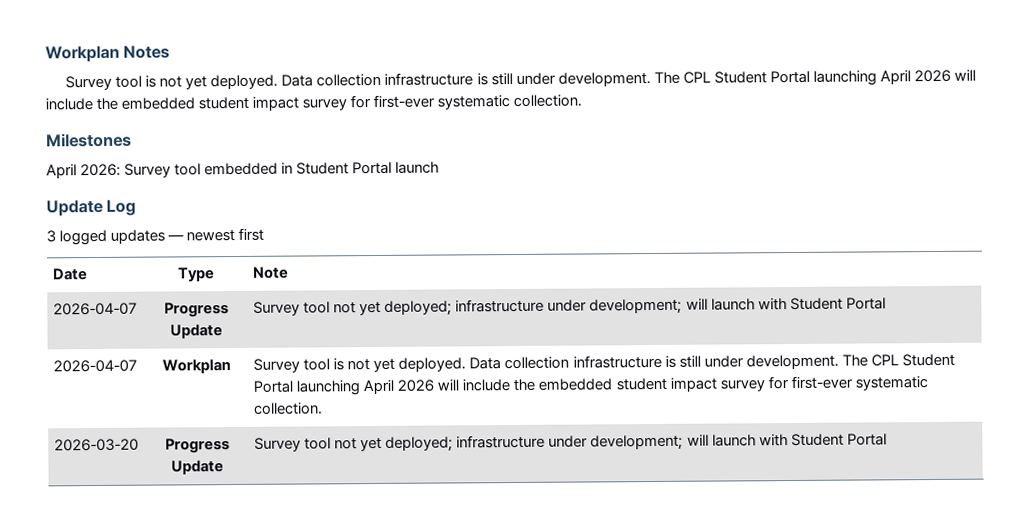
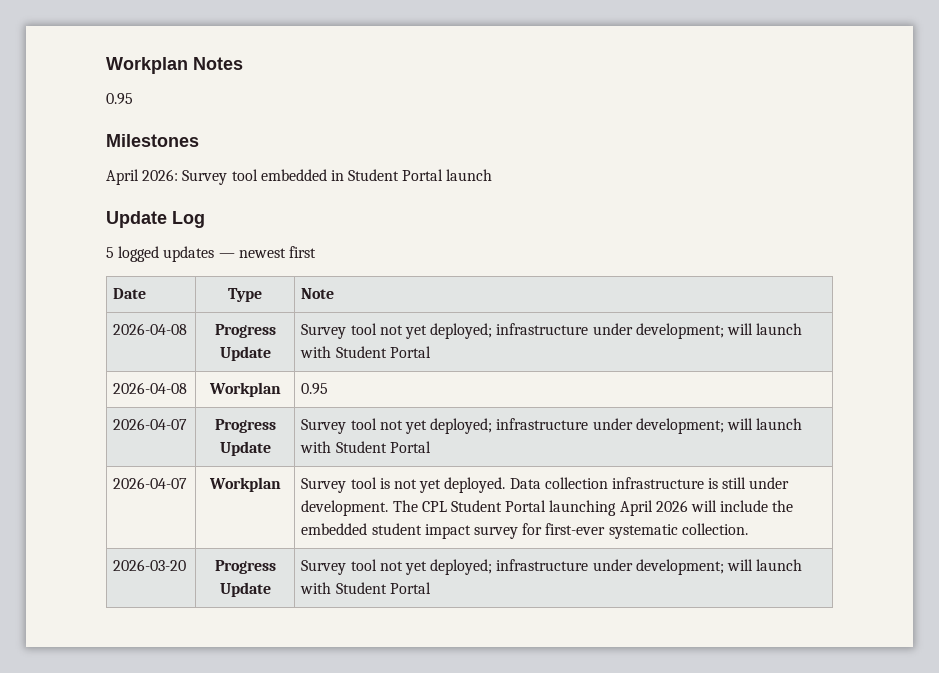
[65,69,977,91] [45,94,583,111] Survey tool is not yet deployed. Data collection infrastructure is still under development. The CPL Student Portal launching April 2026 will include the embedded student impact survey for first-ever systematic collection. -> [106,93,133,105] 0.95
[46,230,56,243] 3 -> [106,247,114,258] 5
(290, 272) none -> [113,323,188,335] [214,324,276,338] [219,346,271,361] [301,323,803,339] [300,346,431,358] [113,382,188,394] [208,382,281,397] [301,383,329,395] // 2026-04-08 | Progress Update | Survey tool not yet deployed; infrastructure under development; will launch with Student Portal // 2026-04-08 | Workplan | 0.95

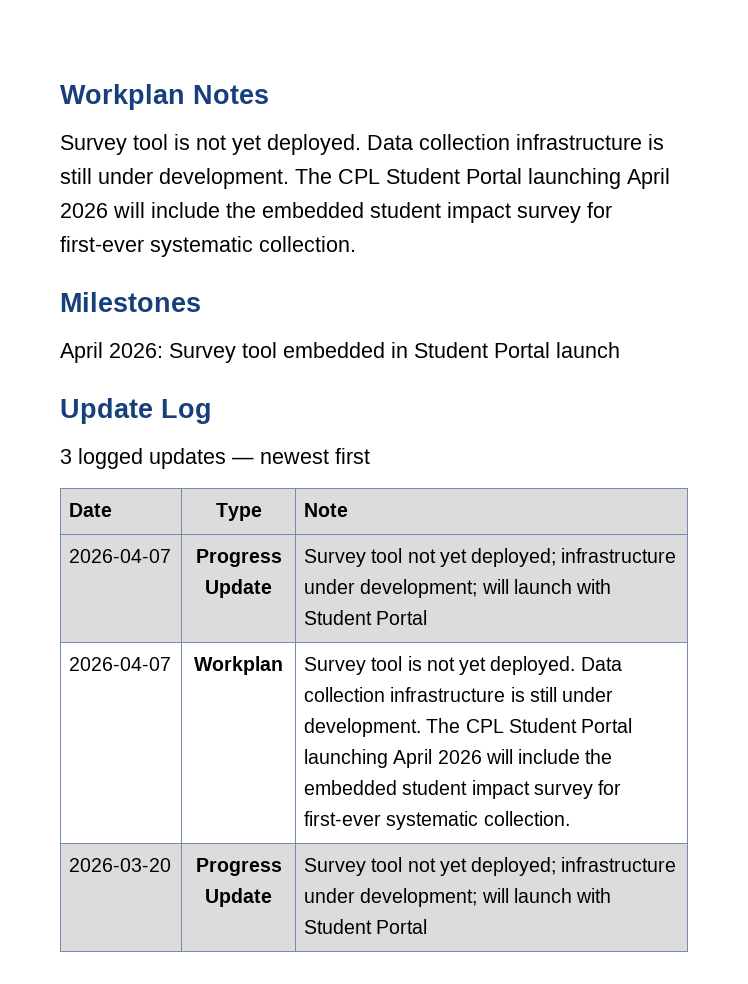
[106,93,133,105] 0.95 -> [60,134,664,155] [60,168,670,189] [60,202,612,223] [60,236,356,257] Survey tool is not yet deployed. Data collection infrastructure is still under development. The CPL Student Portal launching April 2026 will include the embedded student impact survey for first-ever systematic collection.
[106,247,114,258] 5 -> [60,449,72,464] 3
[113,323,188,335] [214,324,276,338] [219,346,271,361] [301,323,803,339] [300,346,431,358] [113,382,188,394] [208,382,281,397] [301,383,329,395] // 2026-04-08 | Progress Update | Survey tool not yet deployed; infrastructure under development; will launch with Student Portal // 2026-04-08 | Workplan | 0.95 -> (349, 510) none

